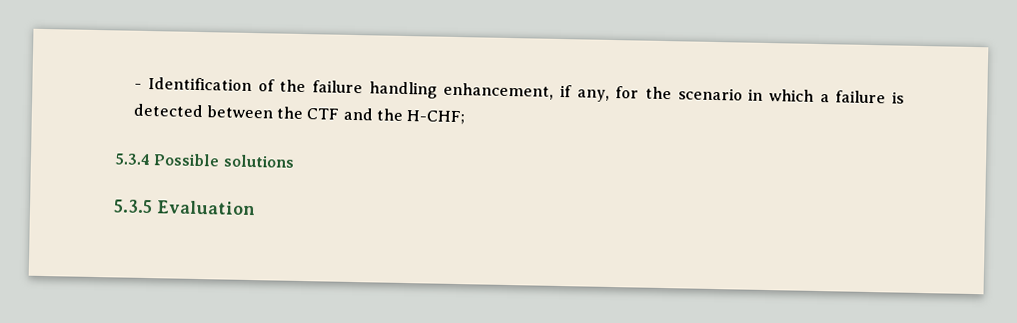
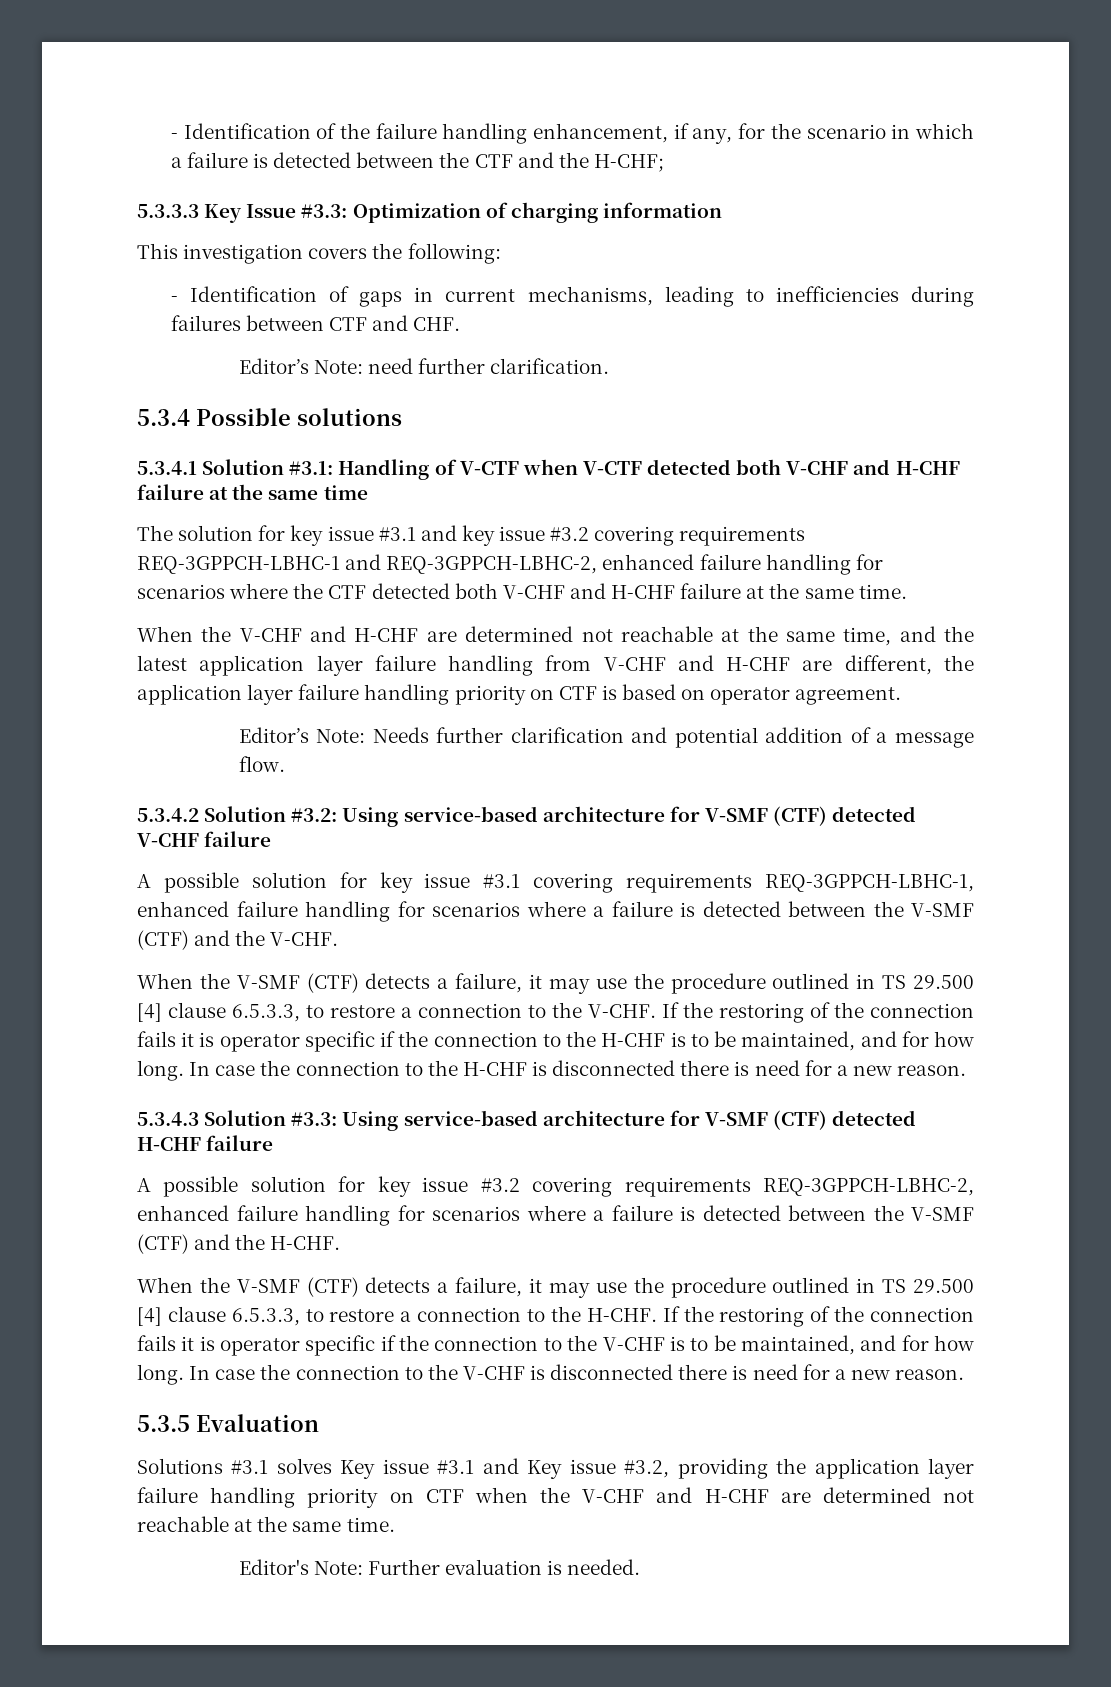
[114,153,295,168] [113,199,256,216] 5.3.4 Possible solutions // 5.3.5 Evaluation -> [137,202,722,223] [137,243,501,264] [170,286,975,307] [170,315,461,331] [238,358,610,374] [137,408,402,426] [137,459,960,480] [137,484,368,500] [137,525,806,546] [137,554,883,575] [137,583,907,599] [137,626,975,646] [137,655,974,676] [137,684,902,705] [238,727,974,748] [238,756,285,772] [137,806,917,827] [137,831,272,847] [137,872,975,893] [137,901,974,922] [137,930,339,950] [137,973,975,994] [137,1002,974,1023] [137,1031,975,1052] [137,1060,967,1081] [137,1110,917,1131] [137,1135,274,1151] [137,1176,975,1197] [137,1205,974,1226] [137,1234,341,1254] [137,1277,975,1298] [137,1306,975,1327] [137,1335,975,1356] [137,1364,965,1385] [137,1414,319,1432] [137,1458,974,1479] [137,1487,974,1508] [137,1516,395,1532] [238,1559,641,1575] 5.3.3.3 Key Issue #3.3: Optimization of charging information // This investigation covers the following: // - Identification of gaps in current mechanisms, leading to inefficiencies during failures between CTF and CHF. // Editor’s Note: need further clarification. // 5.3.4 Possible solutions // 5.3.4.1 Solution #3.1: Handling of V-CTF when V-CTF detected both V-CHF and H-CHF failure at the same time // The solution for key issue #3.1 and key issue #3.2 covering requirements REQ-3GPPCH-LBHC-1 and REQ-3GPPCH-LBHC-2, enhanced failure handling for scenarios where the CTF detected both V-CHF and H-CHF failure at the same time. // When the V-CHF and H-CHF are determined not reachable at the same time, and the latest application layer failure handling from V-CHF and H-CHF are different, the application layer failure handling priority on CTF is based on operator agreement. // Editor’s Note: Needs further clarification and potential addition of a message flow. // 5.3.4.2 Solution #3.2: Using service-based architecture for V-SMF (CTF) detected V-CHF failure // A possible solution for key issue #3.1 covering requirements REQ-3GPPCH-LBHC-1, enhanced failure handling for scenarios where a failure is detected between the V-SMF (CTF) and the V-CHF. // When the V-SMF (CTF) detects a failure, it may use the procedure outlined in TS 29.500 [4] clause 6.5.3.3, to restore a connection to the V-CHF. If the restoring of the connection fails it is operator specific if the connection to the H-CHF is to be maintained, and for how long. In case the connection to the H-CHF is disconnected there is need for a new reason. // 5.3.4.3 Solution #3.3: Using service-based architecture for V-SMF (CTF) detected H-CHF failure // A possible solution for key issue #3.2 covering requirements REQ-3GPPCH-LBHC-2, enhanced failure handling for scenarios where a failure is detected between the V-SMF (CTF) and the H-CHF. // When the V-SMF (CTF) detects a failure, it may use the procedure outlined in TS 29.500 [4] clause 6.5.3.3, to restore a connection to the H-CHF. If the restoring of the connection fails it is operator specific if the connection to the V-CHF is to be maintained, and for how long. In case the connection to the V-CHF is disconnected there is need for a new reason. // 5.3.5 Evaluation // Solutions #3.1 solves Key issue #3.1 and Key issue #3.2, providing the application layer failure handling priority on CTF when the V-CHF and H-CHF are determined not reachable at the same time. // Editor's Note: Further evaluation is needed.

